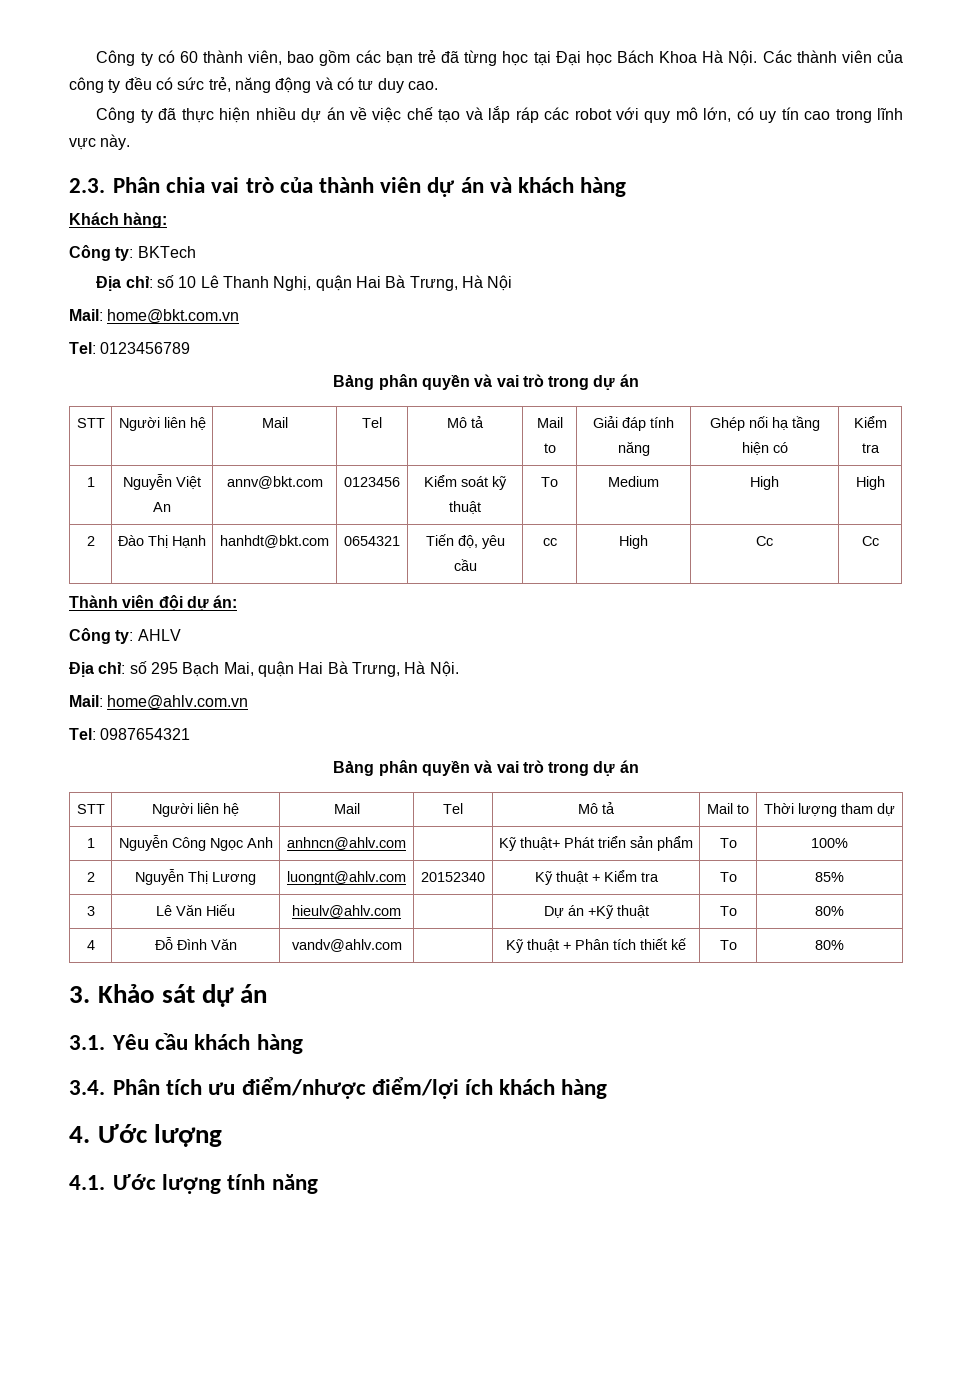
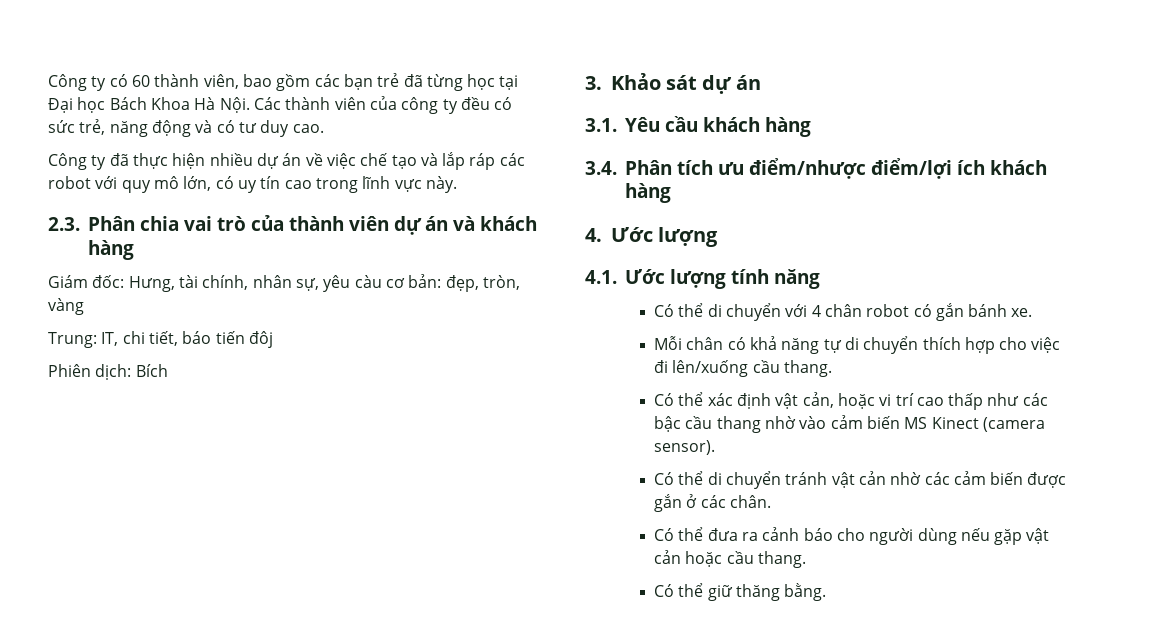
[69,212,168,228] [69,245,196,261] [96,275,513,291] [69,309,240,324] [69,342,191,354] [333,374,639,390] [76,418,105,428] [118,417,206,431] [261,417,288,428] [362,417,382,428] [447,416,484,428] [536,417,563,428] [543,443,556,453] [593,416,674,431] [617,441,650,456] [709,416,820,431] [741,442,788,455] [853,416,887,428] [861,443,880,453] [86,477,95,487] [123,474,201,490] [153,502,171,512] [226,476,323,489] [344,477,400,487] [424,475,507,490] [449,501,481,514] [541,477,558,487] [608,476,659,487] [750,476,779,490] [855,476,885,490] [86,536,95,546] [118,535,206,548] [220,535,329,548] [344,536,400,546] [425,534,505,549] [453,559,477,571] [542,538,557,546] [619,535,648,549] [756,536,773,546] [861,536,879,546] [69,595,238,611] [69,628,181,644] [69,661,459,677] [69,695,249,710] [69,728,191,740] [333,760,639,776] [76,804,105,814] [152,803,239,817] [333,803,360,814] [443,803,463,814] [578,802,615,814] [707,803,749,814] [764,803,895,817] [86,838,95,848] [118,835,273,851] [287,837,406,850] [499,836,693,851] [719,838,737,848] [811,838,848,848] [86,872,95,882] [135,869,256,885] [287,871,406,885] [421,872,485,882] [534,870,659,885] [719,872,737,882] [815,872,844,882] [86,906,95,916] [156,904,235,916] [292,905,401,918] [543,905,649,919] [719,906,737,916] [815,906,844,916] [86,940,95,950] [154,937,237,950] [291,939,402,952] [506,938,686,953] [719,940,737,950] [815,940,844,950] Khách hàng: // Công ty: BKTech // Địa chỉ: số 10 Lê Thanh Nghị, quận Hai Bà Trưng, Hà Nội // Mail: home@bkt.com.vn // Tel: 0123456789 // Bảng phân quyền và vai trò trong dự án // STT | Người liên hệ | Mail | Tel | Mô tả | Mail to | Giải đáp tính năng | Ghép nối hạ tầng hiện có | Kiểm tra // 1 | Nguyễn Việt An | annv@bkt.com | 0123456 | Kiểm soát kỹ thuật | To | Medium | High | High // 2 | Đào Thị Hạnh | hanhdt@bkt.com | 0654321 | Tiến độ, yêu cầu | cc | High | Cc | Cc // Thành viên đội dự án: // Công ty: AHLV // Địa chỉ: số 295 Bạch Mai, quận Hai Bà Trưng, Hà Nội. // Mail: home@ahlv.com.vn // Tel: 0987654321 // Bảng phân quyền và vai trò trong dự án // STT | Người liên hệ | Mail | Tel | Mô tả | Mail to | Thời lượng tham dự // 1 | Nguyễn Công Ngọc Anh | anhncn@ahlv.com | | Kỹ thuật+ Phát triển sản phẩm | To | 100% // 2 | Nguyễn Thị Lương | luongnt@ahlv.com | 20152340 | Kỹ thuật + Kiểm tra | To | 85% // 3 | Lê Văn Hiếu | hieulv@ahlv.com | | Dự án +Kỹ thuật | To | 80% // 4 | Đỗ Đình Văn | vandv@ahlv.com | | Kỹ thuật + Phân tích thiết kế | To | 80% -> [48,274,520,292] [48,298,84,315] [48,331,273,348] [48,364,168,380] Giám đốc: Hưng, tài chính, nhân sự, yêu càu cơ bản: đẹp, tròn, vàng // Trung: IT, chi tiết, báo tiến đôj // Phiên dịch: Bích
(318, 1184) none -> [653,303,1033,321] [653,336,1061,354] [653,360,832,377] [653,392,1048,410] [653,415,1045,433] [653,440,715,455] [653,471,1067,489] [653,494,771,512] [653,527,1050,545] [653,550,806,568] [653,583,827,601] // Có thể di chuyển với 4 chân robot có gắn bánh xe. // Mỗi chân có khả năng tự di chuyển thích hợp cho việc đi lên/xuống cầu thang. // Có thể xác định vật cản, hoặc vi trí cao thấp như các bậc cầu thang nhờ vào cảm biến MS Kinect (camera sensor). // Có thể di chuyển tránh vật cản nhờ các cảm biến được gắn ở các chân. // Có thể đưa ra cảnh báo cho người dùng nếu gặp vật cản hoặc cầu thang. // Có thể giữ thăng bằng.

